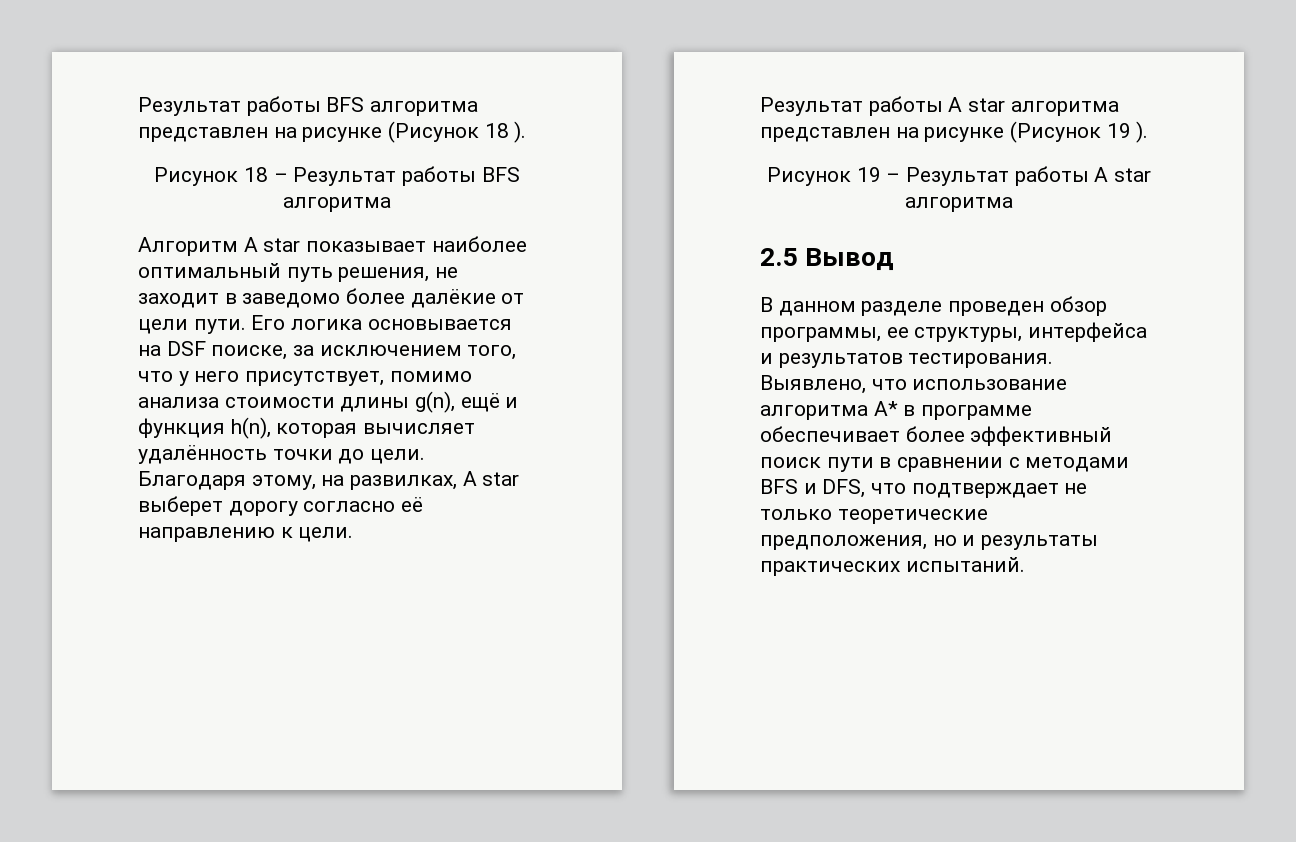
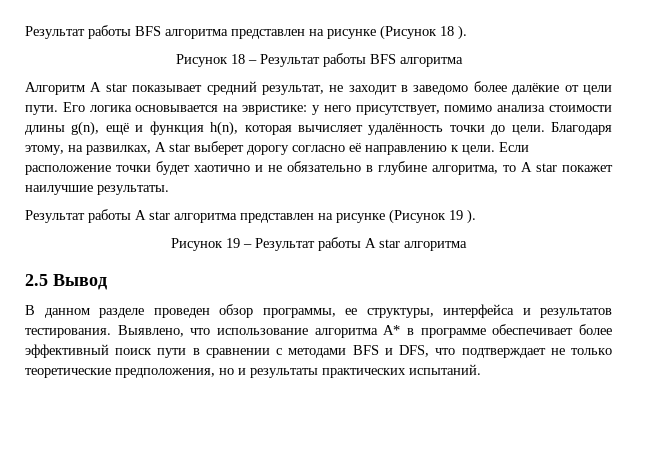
[431,236,527,252] [138,263,430,282] наиболее оптимальный путь решения, -> [206,81,324,95] средний результат,
[166,341,517,360] [138,371,173,382] DSF поиске, за исключением того, что -> [242,105,308,115] эвристике:
(354, 534) none -> [499,142,529,152] [25,161,613,175] [25,185,169,195] Если расположение точки будет хаотично и не обязательно в глубине алгоритма, то A star покажет наилучшие результаты.

